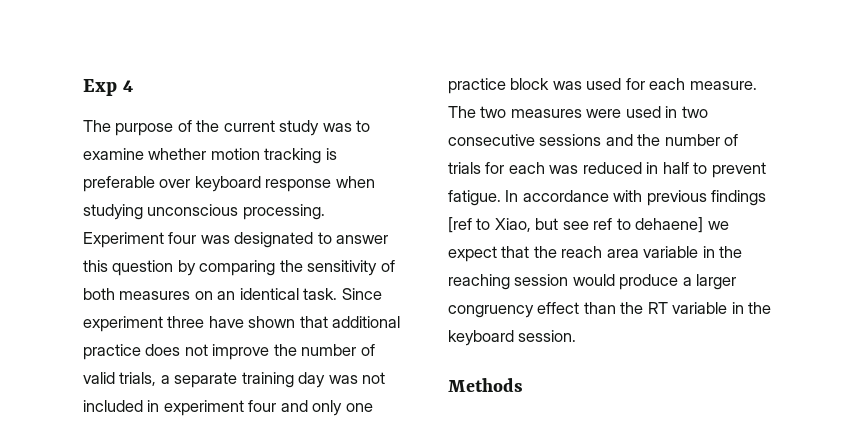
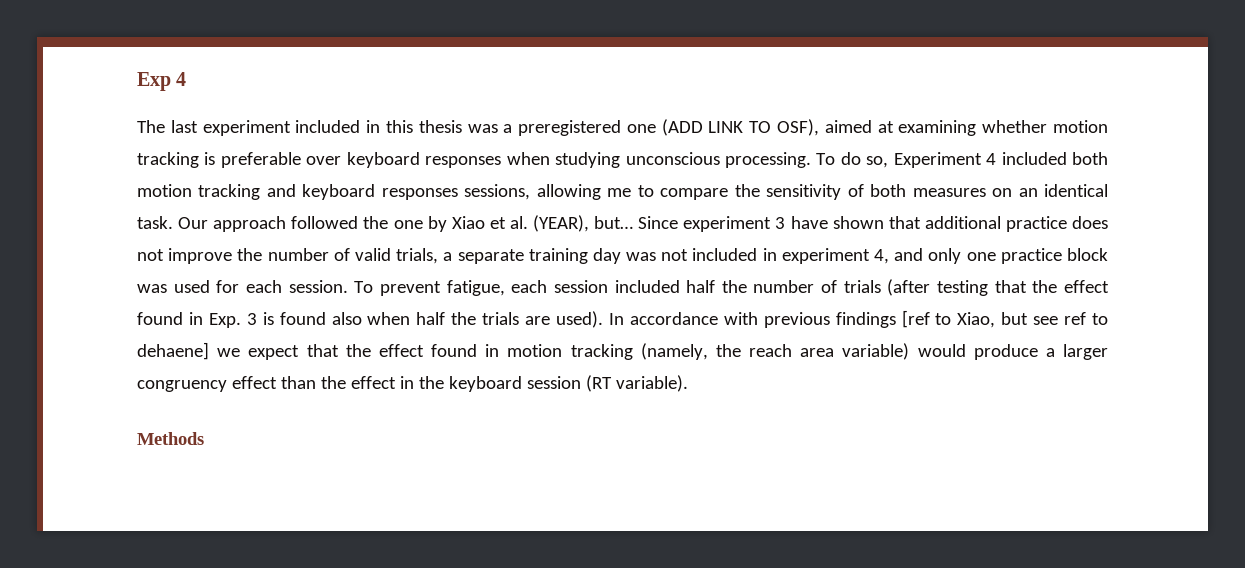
[115,120,371,136] [83,148,144,160] purpose of the current study was to examine -> [170,119,977,136] last experiment included in this thesis was a preregistered one (ADD LINK TO OSF), aimed at examining
[265,179,332,192] response -> [425,156,502,168] responses
[83,232,389,248] [83,260,276,276] Experiment four was designated to answer this question by comparing -> [816,152,1108,168] [137,184,729,200] To do so, Experiment 4 included both motion tracking and keyboard responses sessions, allowing me to compare
(338, 294) none -> [178,215,634,232] Our approach followed the one by Xiao et al. (YEAR), but…
[167,316,205,328] three -> [775,217,786,229] 3
[248,400,277,412] four -> [874,249,890,264] 4,
[689,81,757,90] [448,106,708,118] [448,134,739,146] [448,162,766,178] [448,190,501,206] measure. The two measures were used in two consecutive sessions and the number of trials for each was reduced in half to prevent fatigue. -> [288,279,1109,296] [137,311,603,328] session. To prevent fatigue, each session included half the number of trials (after testing that the effect found in Exp. 3 is found also when half the trials are used).
[561,246,743,258] [448,274,569,290] reach area variable in the reaching session -> [378,343,910,360] effect found in motion tracking (namely, the reach area variable)
[647,302,728,314] RT variable -> [350,376,396,389] effect
[518,330,577,342] session. -> [526,375,688,392] session (RT variable).

